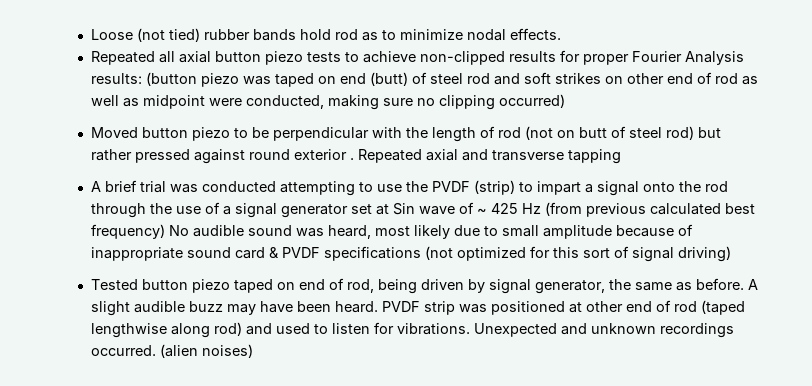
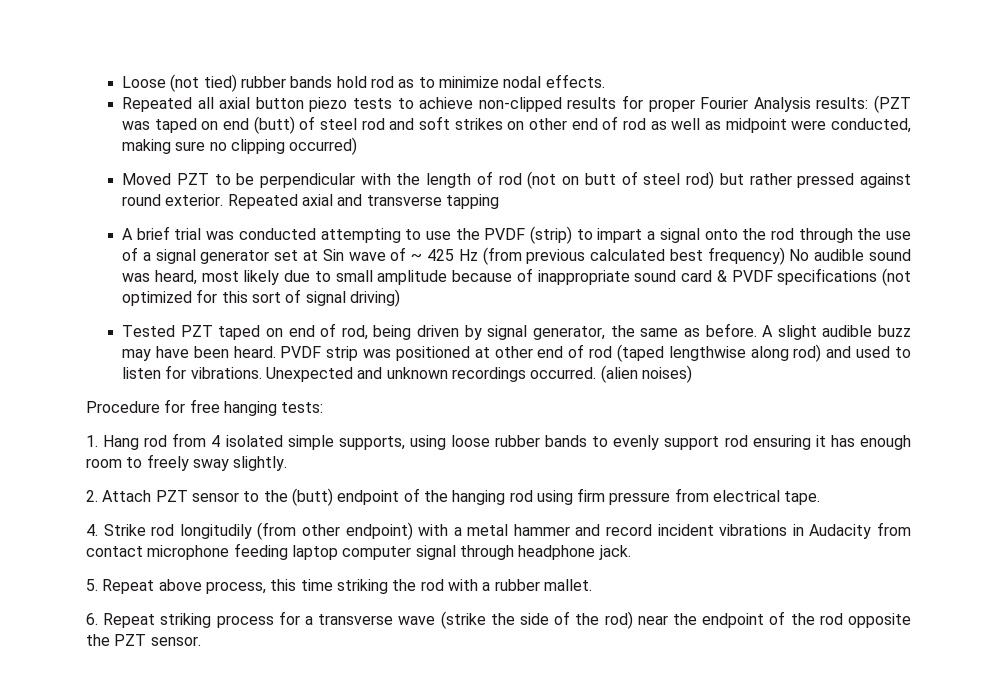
[145,72,239,87] (button piezo -> [874,95,912,113] (PZT
[141,127,230,141] button piezo -> [176,173,209,185] PZT
[293,149,354,160] exterior . -> [165,194,224,206] exterior.
[141,279,230,293] button piezo -> [180,325,213,337] PZT
(253, 351) none -> [86,399,324,416] [86,433,911,450] [86,454,288,471] [86,488,821,506] [86,522,912,540] [86,543,631,560] [86,579,592,594] [86,611,912,629] [86,634,201,646] // Procedure for free hanging tests: // 1. Hang rod from 4 isolated simple supports, using loose rubber bands to evenly support rod ensuring it has enough room to freely sway slightly. // 2. Attach PZT sensor to the (butt) endpoint of the hanging rod using firm pressure from electrical tape. // 4. Strike rod longitudily (from other endpoint) with a metal hammer and record incident vibrations in Audacity from contact microphone feeding laptop computer signal through headphone jack. // 5. Repeat above process, this time striking the rod with a rubber mallet. // 6. Repeat striking process for a transverse wave (strike the side of the rod) near the endpoint of the rod opposite the PZT sensor.

